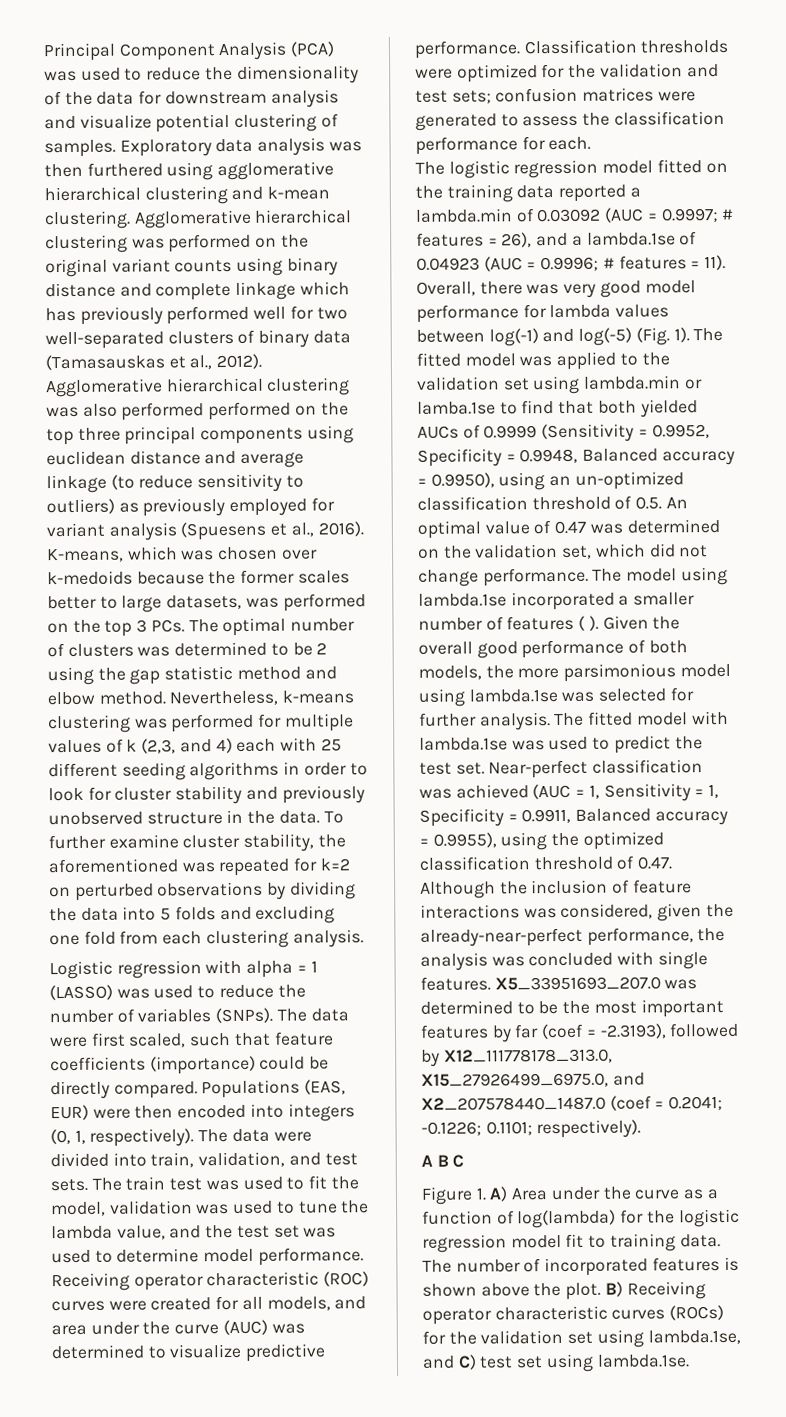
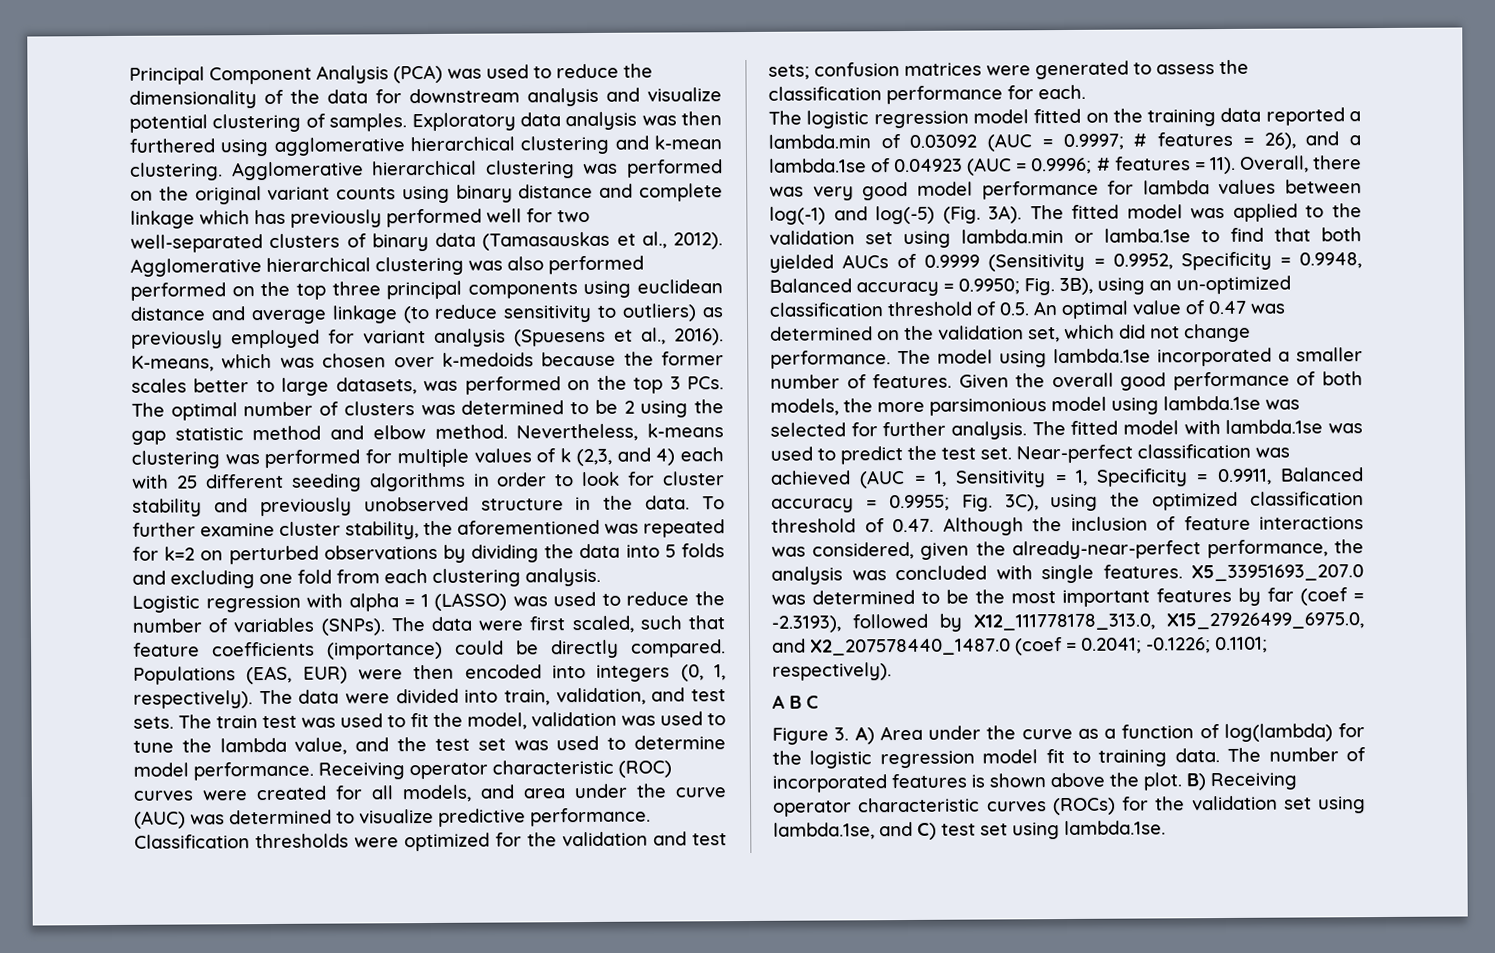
[673,327,690,343] 1). -> [988,205,1023,224] 3A).
[430,472,495,488] 0.9950), -> [958,277,1093,296] 0.9950; Fig. 3B),
[506,615,599,631] features ( ). -> [872,373,953,389] features.
[432,832,497,848] 0.9955), -> [888,494,1039,512] 0.9955; Fig. 3C),
[475,1187,487,1201] 1. -> [834,727,850,741] 3.

